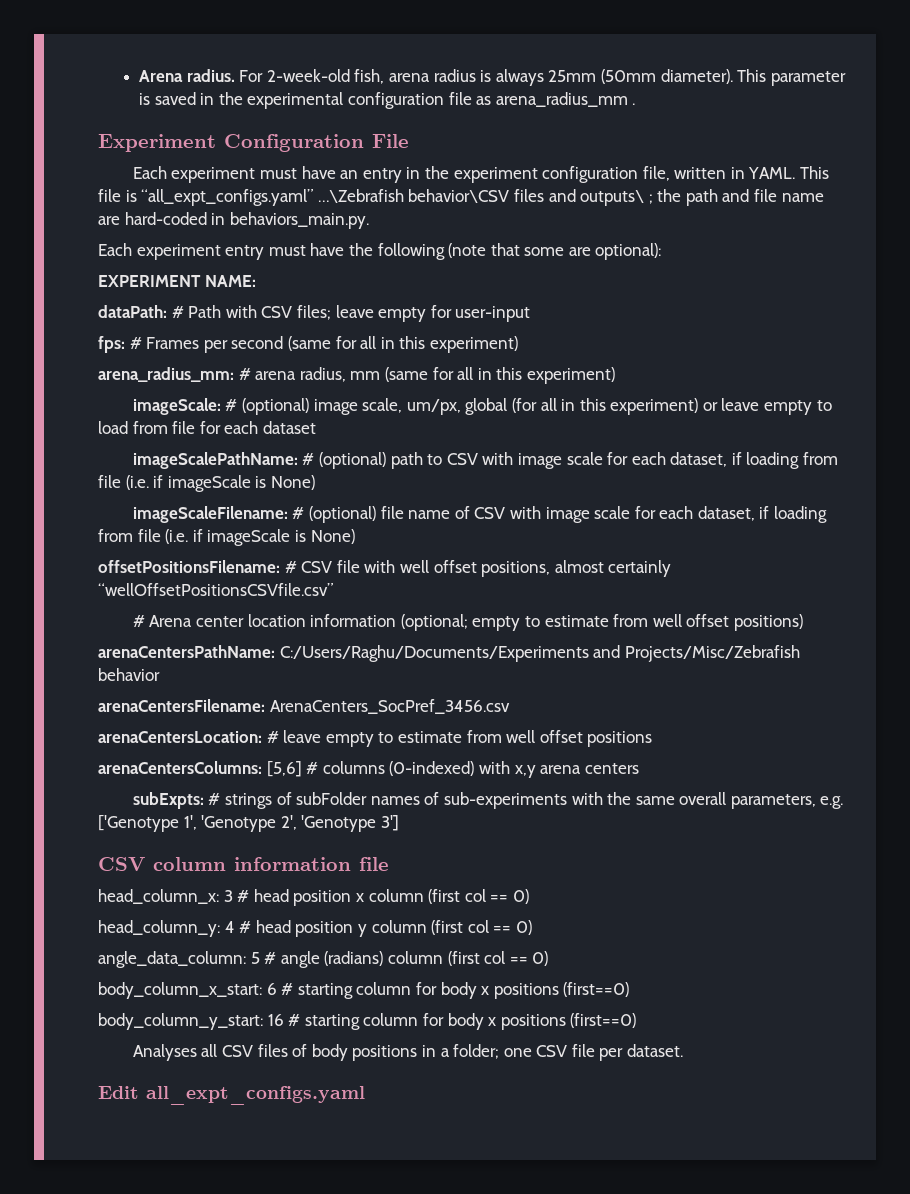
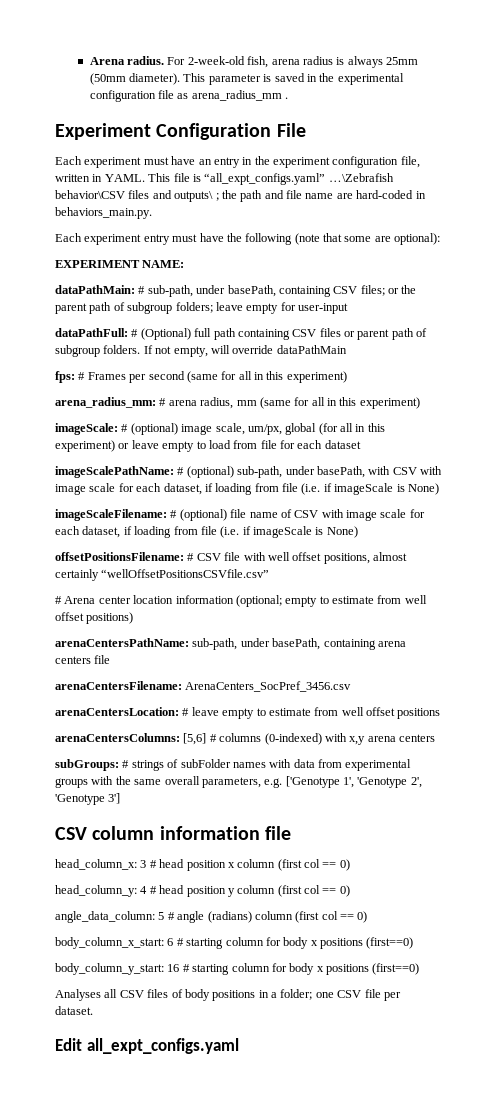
[98,305,531,322] dataPath: # Path with CSV files; leave empty for user-input -> [55,285,417,297] [55,302,348,314] [55,328,428,340] [55,345,347,357] dataPathMain: # sub-path, under basePath, containing CSV files; or the parent path of subgroup folders; leave empty for user-input // dataPathFull: # (Optional) full path containing CSV files or parent path of subgroup folders. If not empty, will override dataPathMain
[390,452,443,469] path to -> [237,466,391,478] sub-path, under basePath, with
[279,645,800,662] [98,668,160,681] C:/Users/Raghu/Documents/Experiments and Projects/Misc/Zebrafish behavior -> [192,638,406,650] [55,655,111,664] sub-path, under basePath, containing arena centers file
[132,792,204,809] subExpts: -> [55,759,119,771] subGroups:
[424,792,567,809] of sub-experiments -> [269,759,412,771] [55,778,88,788] with data from experimental groups

